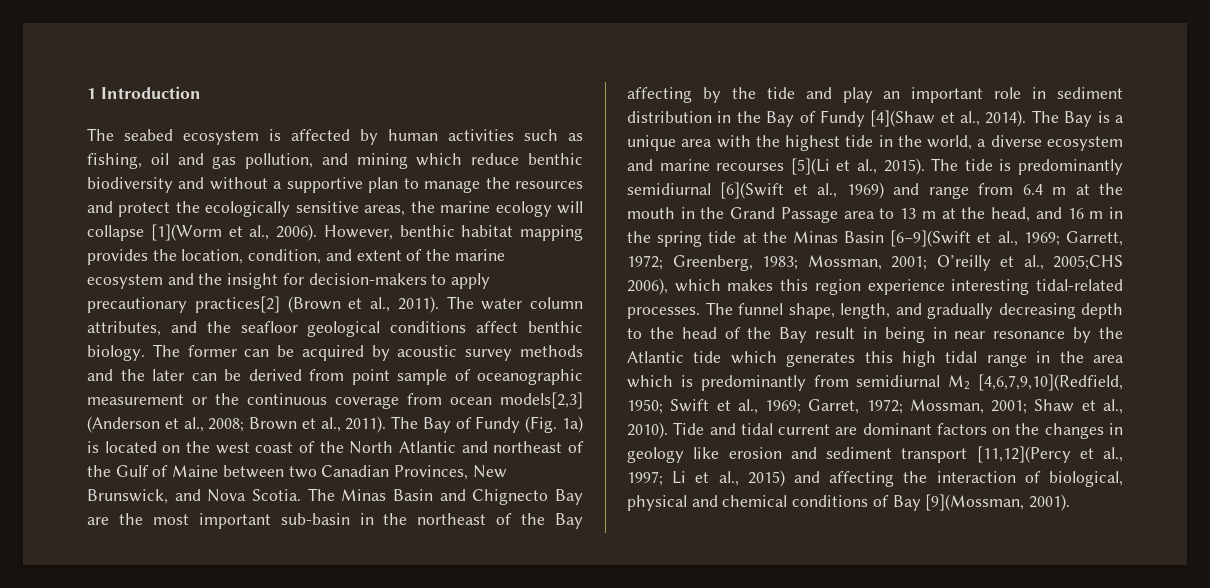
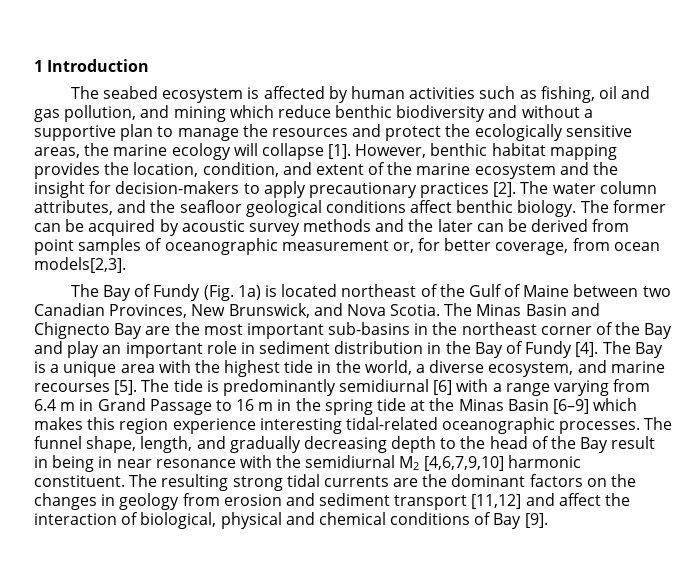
[150,224,317,241] [1](Worm et al., 2006). -> [328,144,352,159] [1].
[194,296,439,313] practices[2] (Brown et al., 2011). -> [420,182,517,198] practices [2].
[397,369,447,385] sample -> [78,238,142,255] samples
[192,392,583,409] [87,416,387,433] or the continuous coverage from ocean models[2,3] (Anderson et al., 2008; Brown et al., 2011). -> [392,238,660,255] [34,257,126,273] or, for better coverage, from ocean models[2,3]. //
[162,441,488,454] on the west coast of the North Atlantic and -> (338, 290) none
[280,513,350,525] sub-basin -> [328,322,411,335] sub-basins
[496,513,583,529] [627,87,795,103] of the Bay affecting by the tide -> [540,322,673,339] corner of the Bay
[870,110,1027,127] [4](Shaw et al., 2014). -> [575,342,599,357] [4].
[1047,136,1123,151] ecosystem -> [488,362,574,377] ecosystem,
[790,158,925,175] [5](Li et al., 2015). -> [114,380,138,395] [5].
[720,182,1123,199] [627,207,1062,223] [6](Swift et al., 1969) and range from 6.4 m at the mouth in the Grand Passage area to 13 m at the head, and -> [433,379,651,396] [34,398,232,415] [6] with a range varying from 6.4 m in Grand Passage to
[890,230,1123,247] [627,255,1123,271] [627,278,668,295] [6–9](Swift et al., 1969; Garrett, 1972; Greenberg, 1983; Mossman, 2001; O’reilly et al., 2005;CHS 2006), -> [552,399,589,414] [6–9]
(1123, 285) none -> [442,417,556,434] oceanographic
[1073,327,1123,343] [627,351,1124,367] [627,374,1123,391] [627,399,1123,414] [627,422,858,439] by the Atlantic tide which generates this high tidal range in the area which is predominantly from semidiurnal M2 [4,6,7,9,10](Redfield, 1950; Swift et al., 1969; Garret, 1972; Mossman, 2001; Shaw et al., 2010). Tide and tidal current are -> [239,455,581,471] [34,474,448,491] with the semidiurnal M2 [4,6,7,9,10] harmonic constituent. The resulting strong tidal currents are the
[693,447,720,459] like -> [182,493,220,506] from
[976,446,1123,463] [627,470,895,487] [11,12](Percy et al., 1997; Li et al., 2015) and affecting -> [471,493,601,509] [11,12] and affect
[925,494,1071,511] [9](Mossman, 2001). -> [524,513,548,528] [9].

